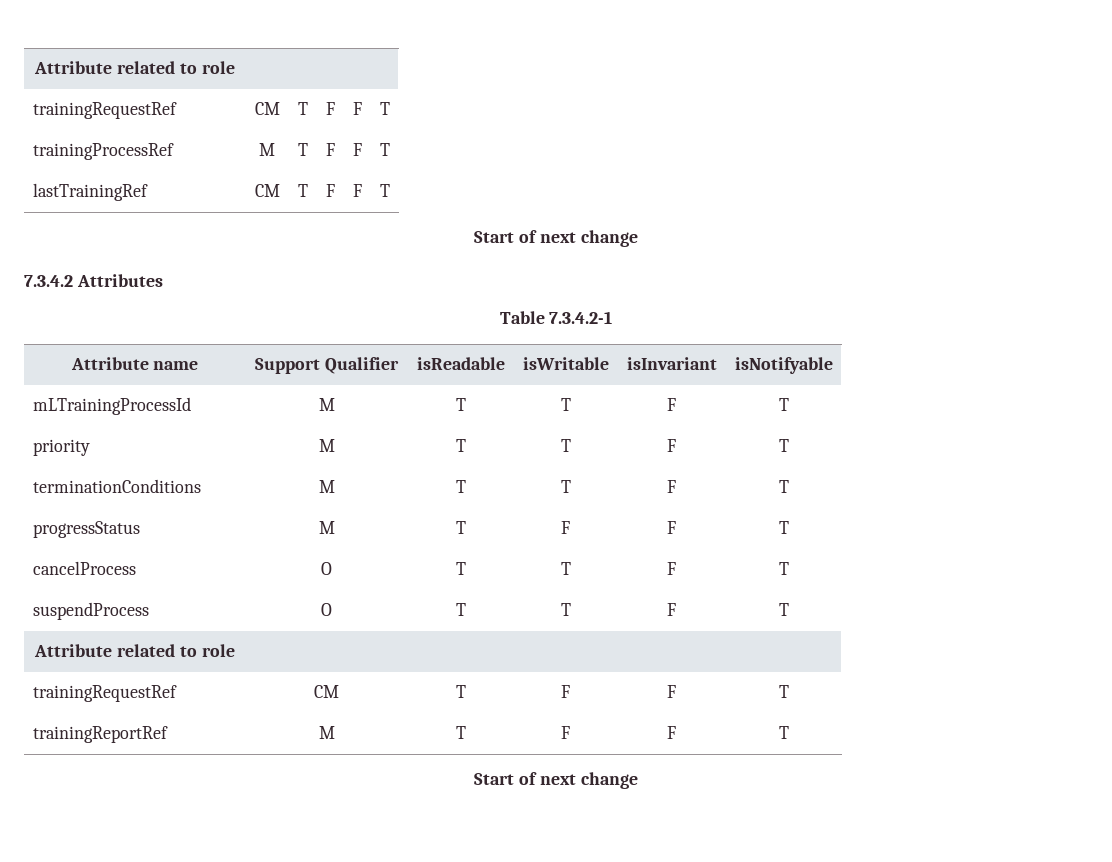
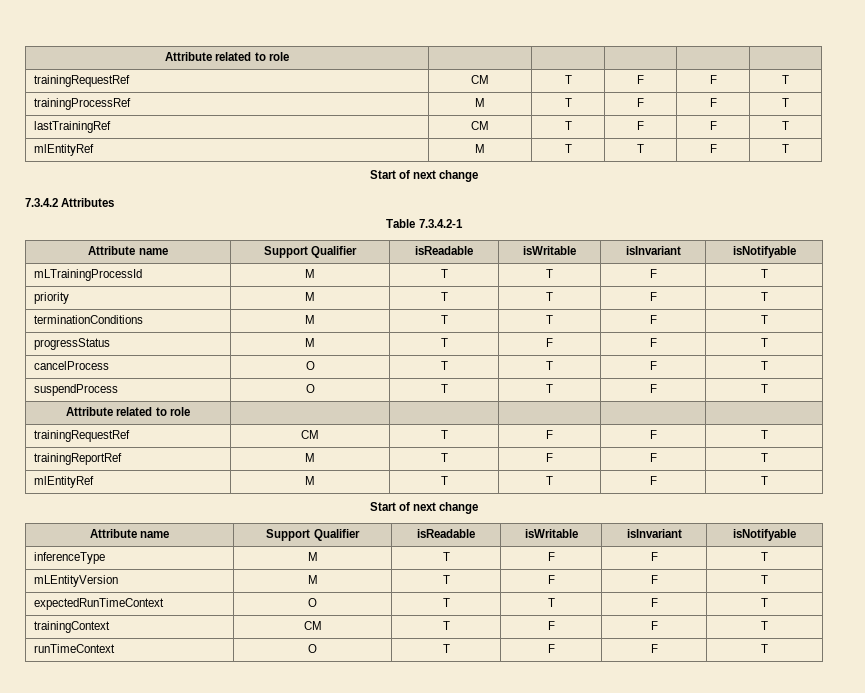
(390, 190) none -> [34,144,95,156] [475,144,485,153] [564,144,572,153] [637,144,644,153] [709,144,717,153] [782,144,789,153] // mlEntityRef | M | T | T | F | T
[474,772,638,789] // Start of next change -> [34,476,95,488] [305,476,315,485] [440,476,448,485] [546,476,553,485] [649,476,657,485] [760,476,768,485] [369,502,479,514] [89,529,170,538] [266,529,360,541] [417,529,475,538] [524,529,578,538] [626,529,682,538] [733,529,796,541] [34,552,106,564] [307,552,318,561] [442,552,450,561] [547,552,555,561] [650,552,658,561] [761,552,768,561] [34,575,119,587] [307,575,318,584] [442,575,450,584] [547,575,555,584] [650,575,658,584] [761,575,768,584] [34,598,165,610] [308,598,317,607] [442,598,450,607] [547,598,555,607] [650,598,658,607] [761,598,768,607] [34,621,111,633] [303,621,322,630] [442,621,450,630] [547,621,555,630] [650,621,658,630] [761,621,768,630] [34,644,116,653] [308,644,317,653] [442,644,450,653] [547,644,555,653] [650,644,658,653] [761,644,768,653] // mlEntityRef | M | T | T | F | T // Start of next change // Attribute name | Support Qualifier | isReadable | isWritable | isInvariant | isNotifyable // inferenceType | M | T | F | F | T // mLEntityVersion | M | T | F | F | T // expectedRunTimeContext | O | T | T | F | T // trainingContext | CM | T | F | F | T // runTimeContext | O | T | F | F | T

